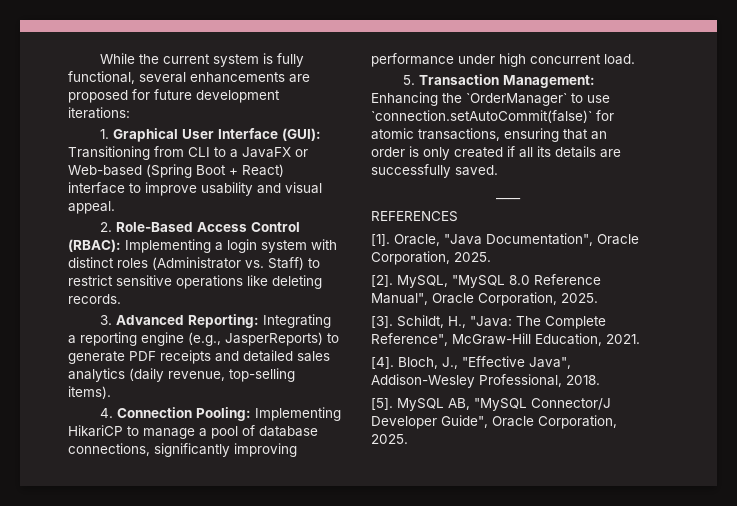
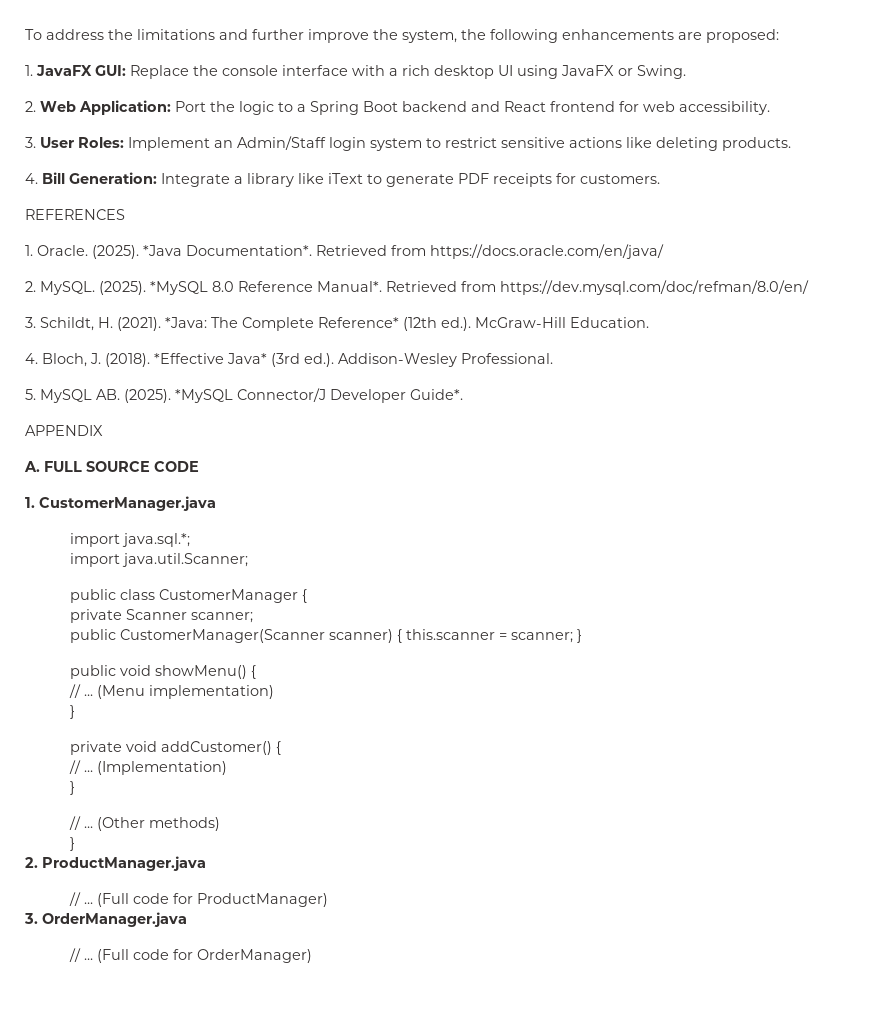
[99,53,304,67] [68,71,310,84] [68,89,280,103] [68,107,130,119] [99,128,321,142] [68,146,308,160] [68,164,284,178] [68,182,322,196] [68,201,115,214] [99,222,300,232] [68,239,337,253] [68,257,304,270] While the current system is fully functional, several enhancements are proposed for future development iterations: // 1. Graphical User Interface (GUI): Transitioning from CLI to a JavaFX or Web-based (Spring Boot + React) interface to improve usability and visual appeal. // 2. Role-Based Access Control (RBAC): Implementing a login system with distinct roles (Administrator vs. Staff) -> [25,29,779,43] [25,65,686,79] [25,100,770,115] [25,136,422,151] To address the limitations and further improve the system, the following enhancements are proposed: // 1. JavaFX GUI: Replace the console interface with a rich desktop UI using JavaFX or Swing. // 2. Web Application: Port the logic to a Spring Boot backend and React frontend for web accessibility. // 3. User Roles: Implement an Admin/Staff login system
[176,275,243,289] operations -> [569,137,622,148] actions
[68,294,121,304] [99,314,331,328] [68,332,339,346] [68,350,330,364] [68,368,295,382] [68,386,111,399] [99,407,341,421] [68,425,318,439] [68,443,297,457] [371,53,635,67] [402,74,595,88] [371,92,610,106] [371,110,614,123] [371,128,607,142] [371,146,621,160] [371,164,498,178] [495,198,521,200] [371,211,458,222] [371,233,639,246] [371,251,491,265] [371,274,601,288] [371,292,598,306] [371,315,606,329] [371,333,640,346] [371,356,571,369] [371,374,600,388] [371,398,611,411] [371,415,617,429] [371,434,408,444] records. // 3. Advanced Reporting: Integrating a reporting engine (e.g., JasperReports) to generate PDF receipts and detailed sales analytics (daily revenue, top-selling items). // 4. Connection Pooling: Implementing HikariCP to manage a pool of database connections, significantly improving performance under high concurrent load. // 5. Transaction Management: Enhancing the `OrderManager` to use `connection.setAutoCommit(false)` for atomic transactions, ensuring that an order is only created if all its details are successfully saved. // ____ // REFERENCES // [1]. Oracle, "Java Documentation", Oracle Corporation, 2025. // [2]. MySQL, "MySQL 8.0 Reference Manual", Oracle Corporation, 2025. // [3]. Schildt, H., "Java: The Complete Reference", McGraw-Hill Education, 2021. // [4]. Bloch, J., "Effective Java", Addison-Wesley Professional, 2018. // [5]. MySQL AB, "MySQL Connector/J Developer Guide", Oracle Corporation, 2025. -> [722,137,791,151] [25,172,660,187] [25,209,125,220] [25,244,664,259] [25,280,809,295] [25,317,649,331] [25,353,553,367] [25,388,463,403] [25,425,103,436] [24,461,199,472] [25,496,216,511] [70,533,191,547] [70,553,249,567] [70,589,308,603] [70,609,254,623] [70,629,583,643] [70,665,257,679] [69,684,275,699] [70,705,76,719] [70,741,282,755] [69,760,228,775] [70,781,76,795] [69,816,221,831] [70,837,76,851] [25,856,206,871] [69,892,329,907] [24,912,187,927] [69,948,313,963] products. // 4. Bill Generation: Integrate a library like iText to generate PDF receipts for customers. // REFERENCES // 1. Oracle. (2025). *Java Documentation*. Retrieved from https://docs.oracle.com/en/java/ // 2. MySQL. (2025). *MySQL 8.0 Reference Manual*. Retrieved from https://dev.mysql.com/doc/refman/8.0/en/ // 3. Schildt, H. (2021). *Java: The Complete Reference* (12th ed.). McGraw-Hill Education. // 4. Bloch, J. (2018). *Effective Java* (3rd ed.). Addison-Wesley Professional. // 5. MySQL AB. (2025). *MySQL Connector/J Developer Guide*. // APPENDIX // A. FULL SOURCE CODE // 1. CustomerManager.java // import java.sql.*; // import java.util.Scanner; // public class CustomerManager { // private Scanner scanner; // public CustomerManager(Scanner scanner) { this.scanner = scanner; } // public void showMenu() { // // ... (Menu implementation) // } // private void addCustomer() { // // ... (Implementation) // } // // ... (Other methods) // } // 2. ProductManager.java // // ... (Full code for ProductManager) // 3. OrderManager.java // // ... (Full code for OrderManager)

